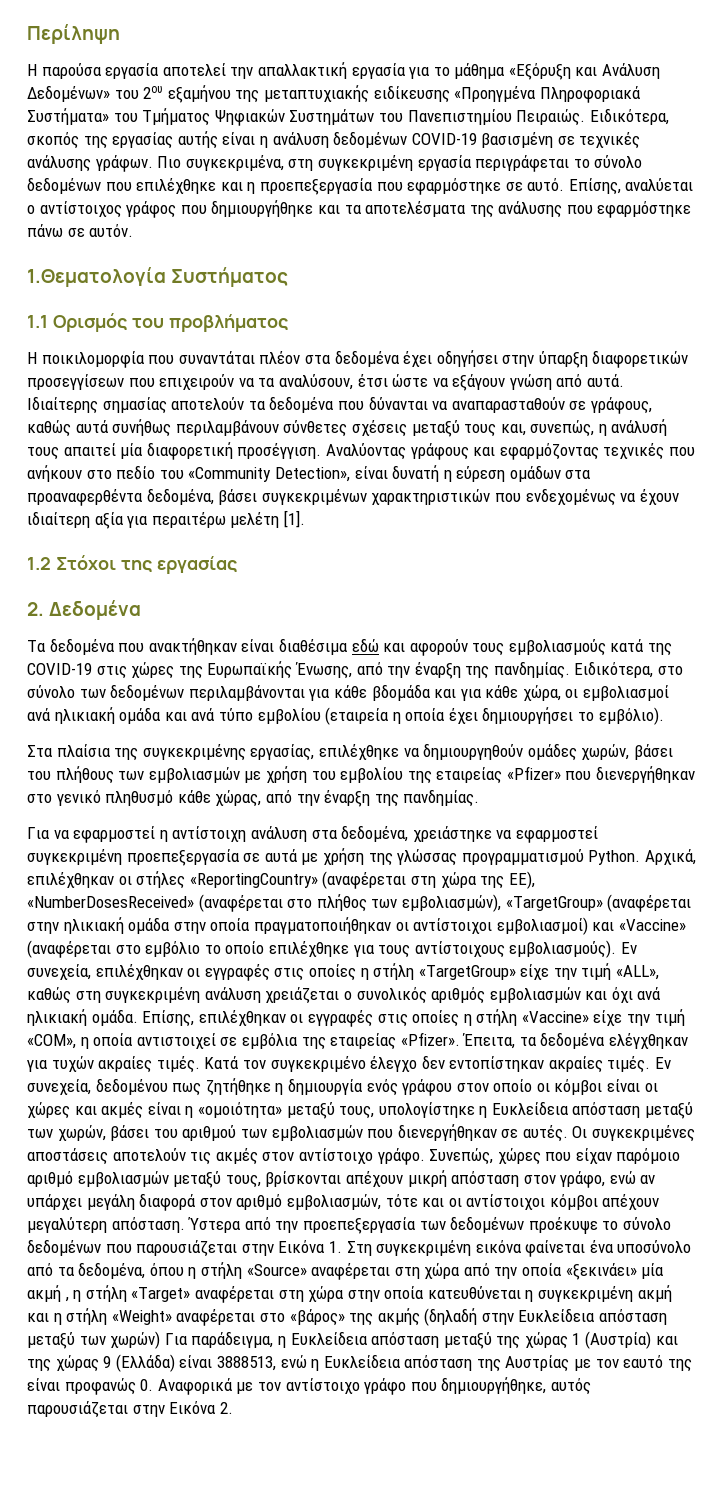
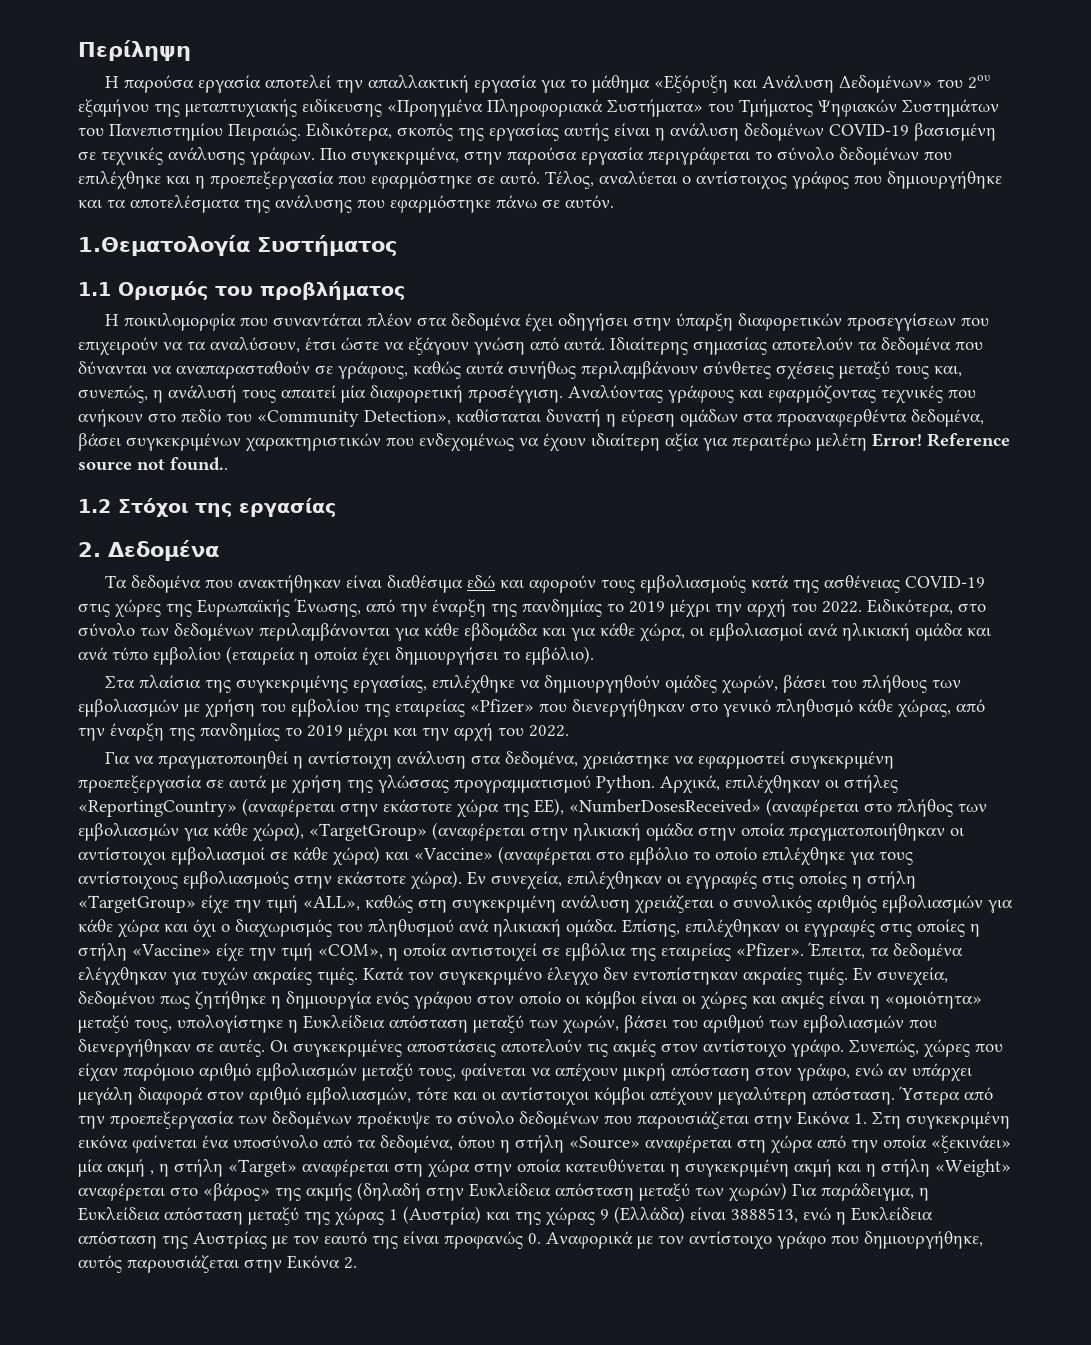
[288,155,413,171] στη συγκεκριμένη -> [464,147,577,165] στην παρούσα
[568,178,621,195] Επίσης, -> [545,171,594,189] Τέλος,
[354,466,388,479] είναι -> [456,409,542,422] καθίσταται
[283,510,305,528] [1]. -> [872,433,1010,447] [78,457,228,471] Error! Reference source not found..
(673, 649) none -> [824,575,901,593] ασθένειας
[493,661,570,679] πανδημίας. -> [522,599,862,618] πανδημίας το 2019 μέχρι την αρχή του 2022.
[371,684,431,701] βδομάδα -> [464,623,538,641] εβδομάδα
[403,789,480,807] πανδημίας. -> [200,723,569,742] πανδημίας το 2019 μέχρι και την αρχή του 2022.
[73,826,156,843] εφαρμοστεί -> [158,751,290,769] πραγματοποιηθεί
[410,876,436,888] στη -> [340,799,452,817] στην εκάστοτε
[401,894,501,912] εμβολιασμών), -> [78,822,304,842] εμβολιασμών για κάθε χώρα),
[496,917,588,935] εμβολιασμοί) -> [171,846,380,866] εμβολιασμοί σε κάθε χώρα)
[509,940,617,958] εμβολιασμούς). -> [183,870,462,890] εμβολιασμούς στην εκάστοτε χώρα).
[585,987,633,1003] και όχι -> [988,899,1013,913] [78,919,454,938] για κάθε χώρα και όχι ο διαχωρισμός του πληθυσμού
[265,1171,342,1187] βρίσκονται -> [461,1063,551,1081] φαίνεται να

